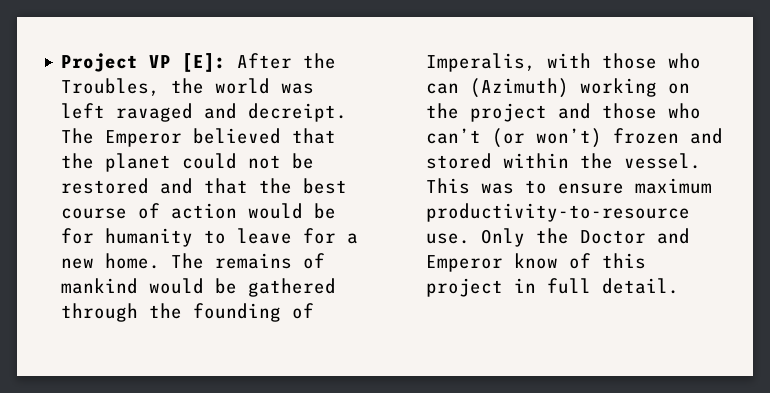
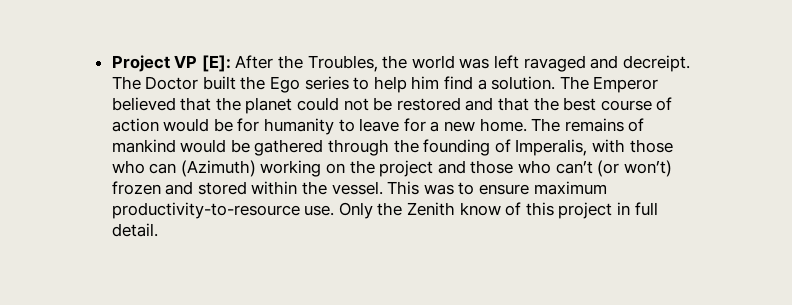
(95, 136) none -> [145,76,589,93] Doctor built the Ego series to help him find a solution. The
[580,228,691,244] [426,255,504,272] Doctor and Emperor -> [407,202,456,216] Zenith

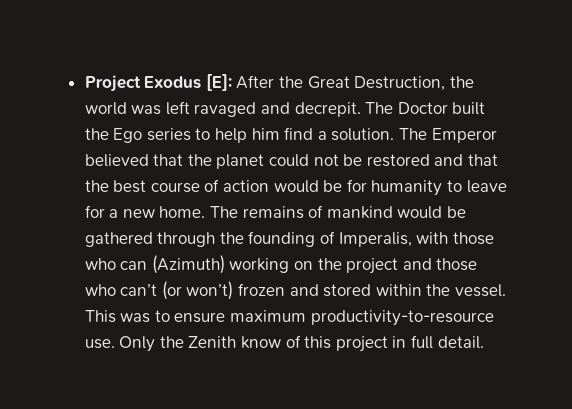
[174,55,198,68] VP -> [144,76,202,89] Exodus
[307,55,378,72] Troubles, -> [307,76,446,91] Great Destruction,
[622,55,690,72] decreipt. -> [294,102,361,117] decrepit.

